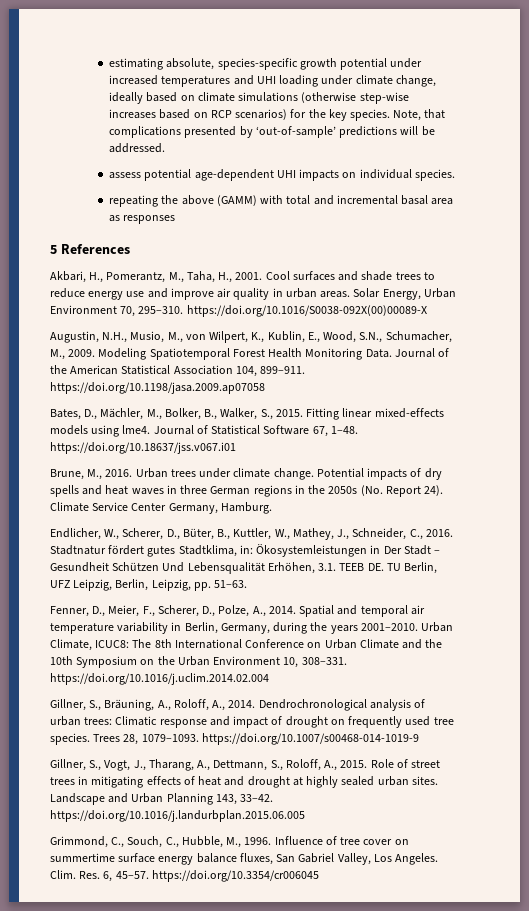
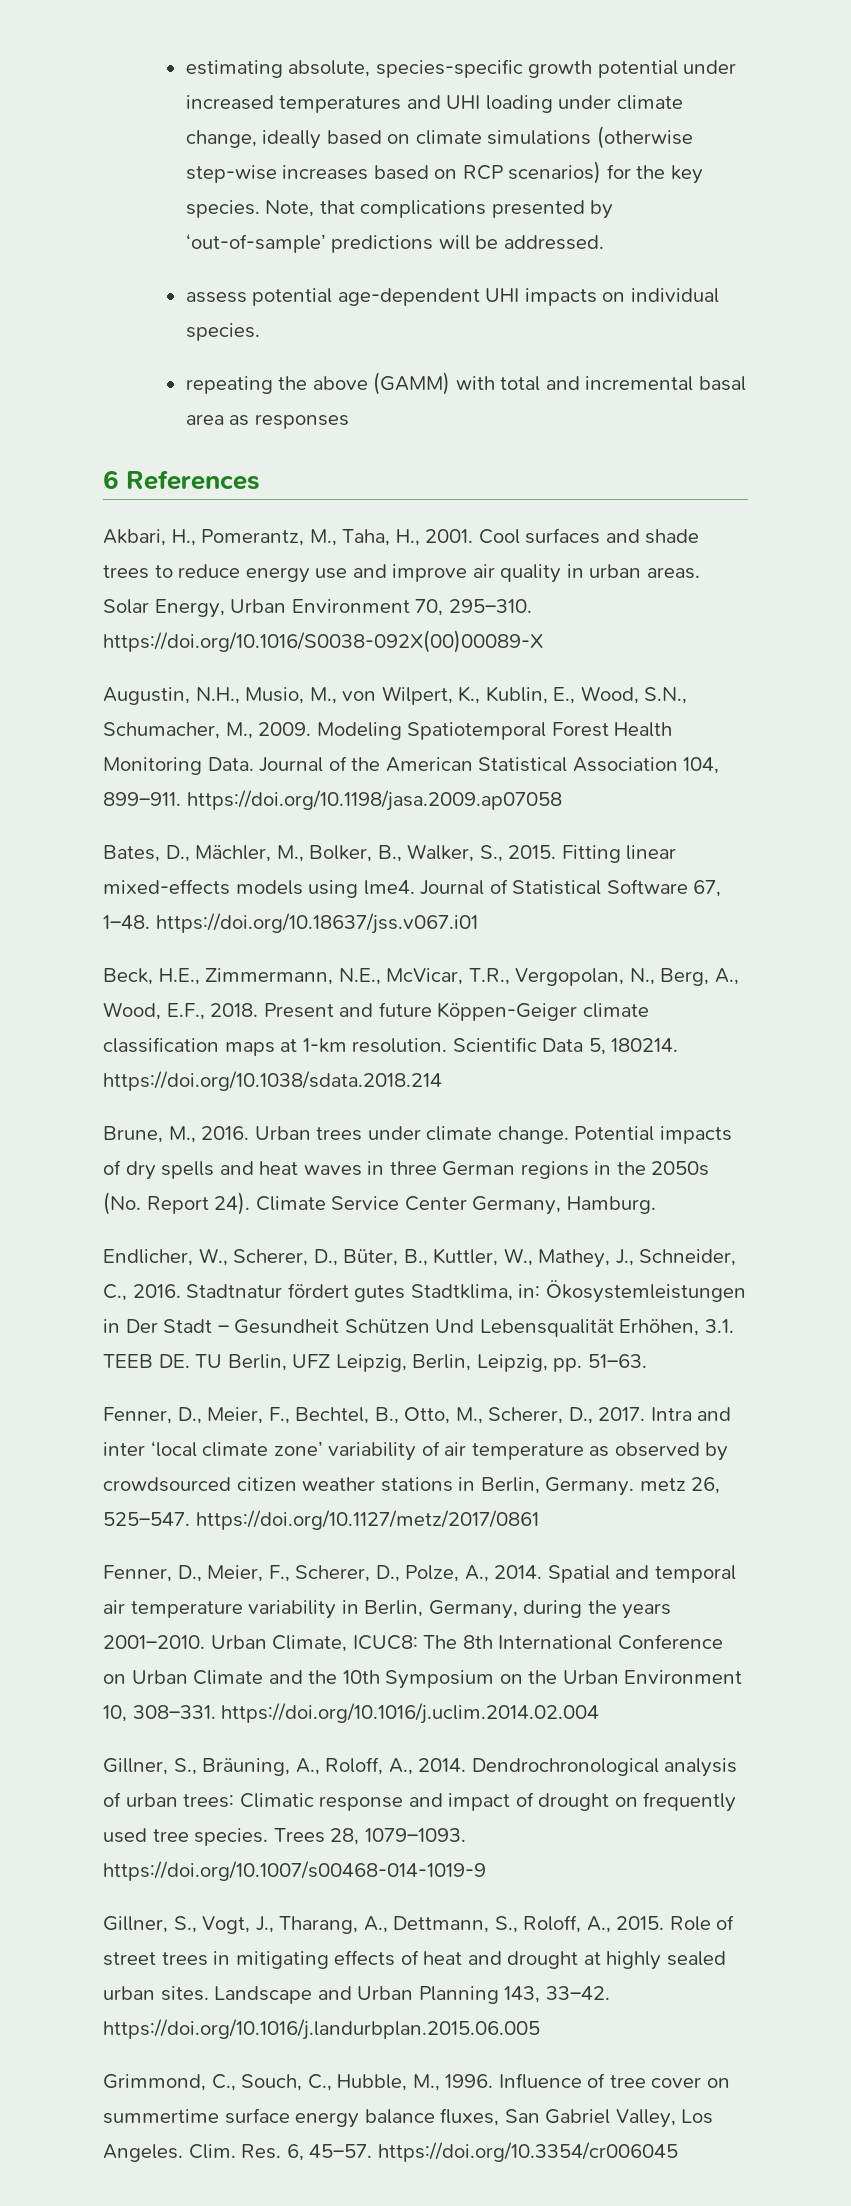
[50,245,57,254] 5 -> [103,470,119,489] 6
(236, 448) none -> [103,968,739,986] [103,1002,649,1021] [103,1037,679,1056] [103,1071,442,1091] // Beck, H.E., Zimmermann, N.E., McVicar, T.R., Vergopolan, N., Berg, A., Wood, E.F., 2018. Present and future Köppen-Geiger climate classification maps at 1-km resolution. Scientific Data 5, 180214. https://doi.org/10.1038/sdata.2018.214
(248, 584) none -> [103,1407,732,1424] [103,1441,729,1461] [103,1477,721,1496] [103,1510,539,1530] // Fenner, D., Meier, F., Bechtel, B., Otto, M., Scherer, D., 2017. Intra and inter ‘local climate zone’ variability of air temperature as observed by crowdsourced citizen weather stations in Berlin, Germany. metz 26, 525–547. https://doi.org/10.1127/metz/2017/0861

